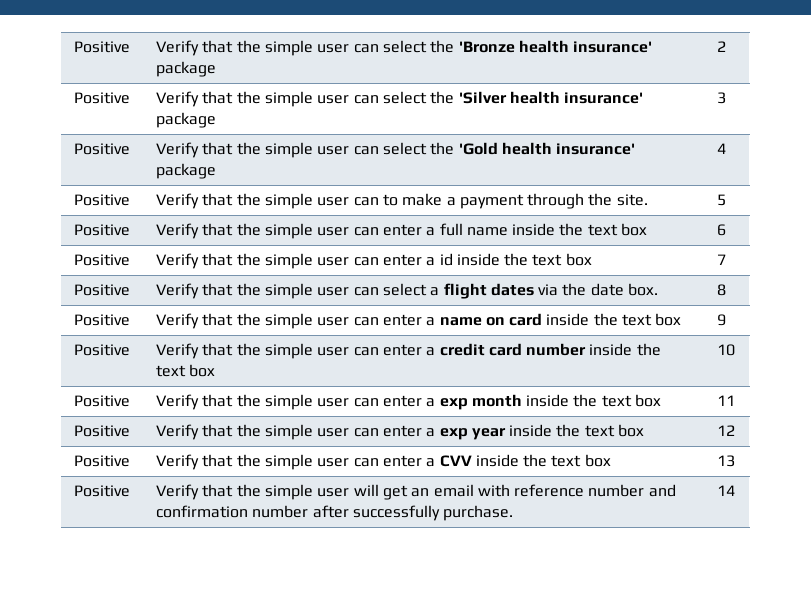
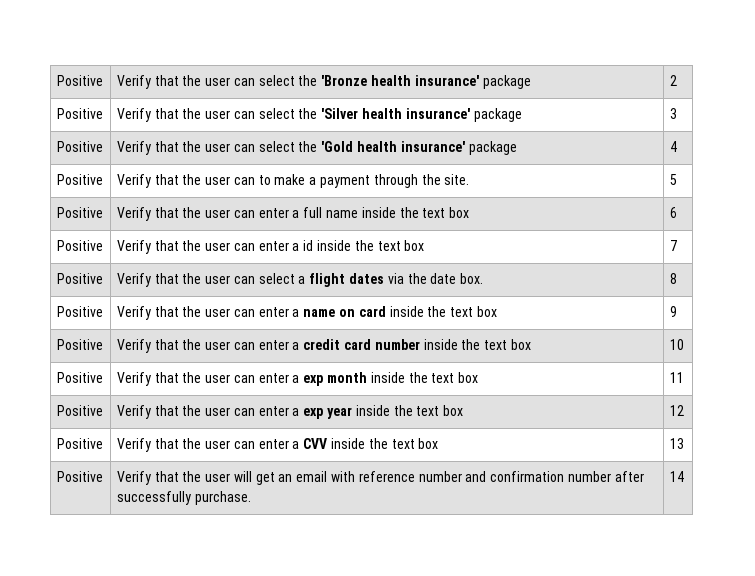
[73,41,130,53] [155,40,313,56] Positive | Verify that the simple -> [56,75,103,86] [116,75,202,89] Positive | Verify that the
[264,91,313,107] simple -> (202, 113) none
[264,142,313,158] simple -> (202, 146) none
[264,193,313,209] simple -> (202, 179) none
[264,223,313,239] simple -> (202, 212) none
[264,253,313,269] simple -> (202, 245) none
[264,283,313,299] simple -> (202, 278) none
[264,313,313,329] simple -> (202, 311) none
[264,343,313,359] simple -> (202, 344) none
[264,394,313,410] simple -> (202, 377) none
[264,424,313,440] simple -> (202, 410) none
[264,454,313,470] simple -> (202, 443) none
[264,484,313,500] simple -> (202, 476) none

